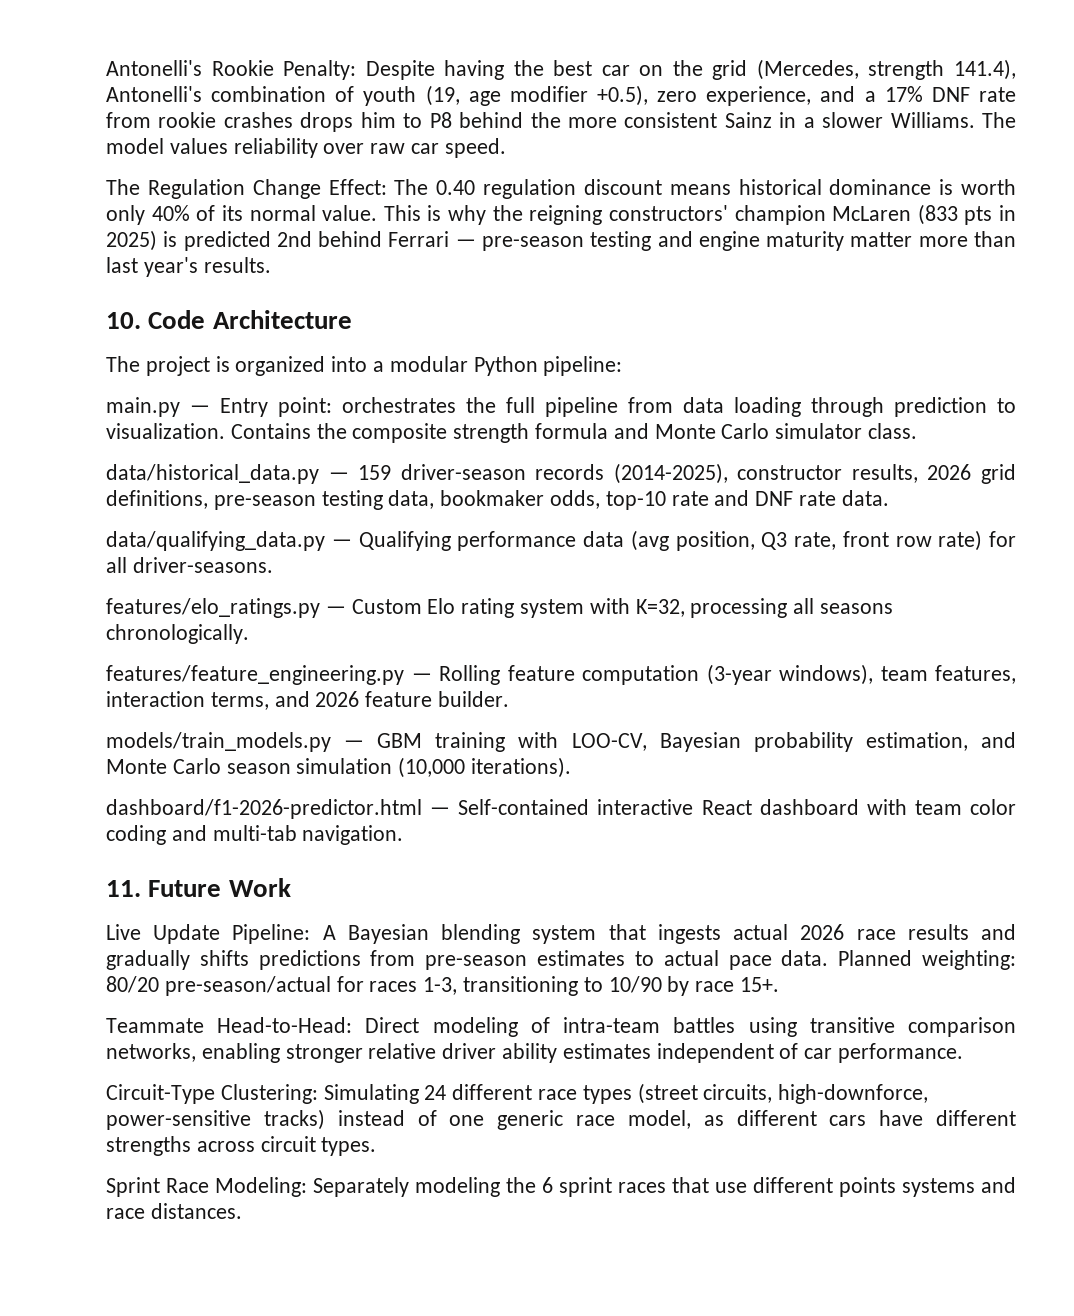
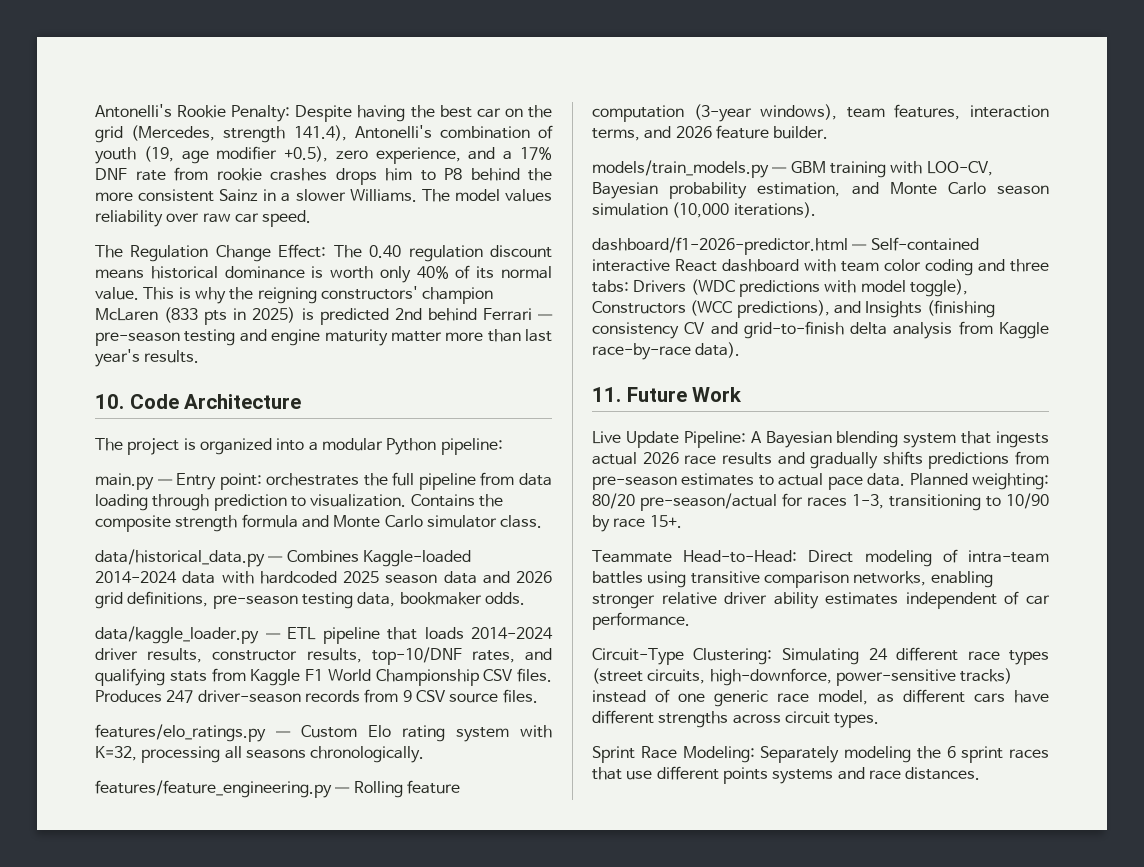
[358,463,918,484] 159 driver-season records (2014-2025), constructor results, -> [286,550,471,567] [95,571,510,584] Combines Kaggle-loaded 2014-2024 data with hardcoded 2025 season data and
[550,490,889,510] [106,530,1016,551] [106,557,273,573] odds, top-10 rate and DNF rate data. // data/qualifying_data.py — Qualifying performance data (avg position, Q3 rate, front row rate) for all driver-seasons. -> [484,592,525,605] [95,626,553,644] [95,647,552,665] [95,668,552,686] [95,689,538,703] odds. // data/kaggle_loader.py — ETL pipeline that loads 2014-2024 driver results, constructor results, top-10/DNF rates, and qualifying stats from Kaggle F1 World Championship CSV files. Produces 247 driver-season records from 9 CSV source files.
[212,825,404,845] multi-tab navigation. -> [1010,259,1049,272] [592,279,968,297] [592,300,995,318] [592,321,1049,339] [592,342,741,360] three tabs: Drivers (WDC predictions with model toggle), Constructors (WCC predictions), and Insights (finishing consistency CV and grid-to-finish delta analysis from Kaggle race-by-race data).

